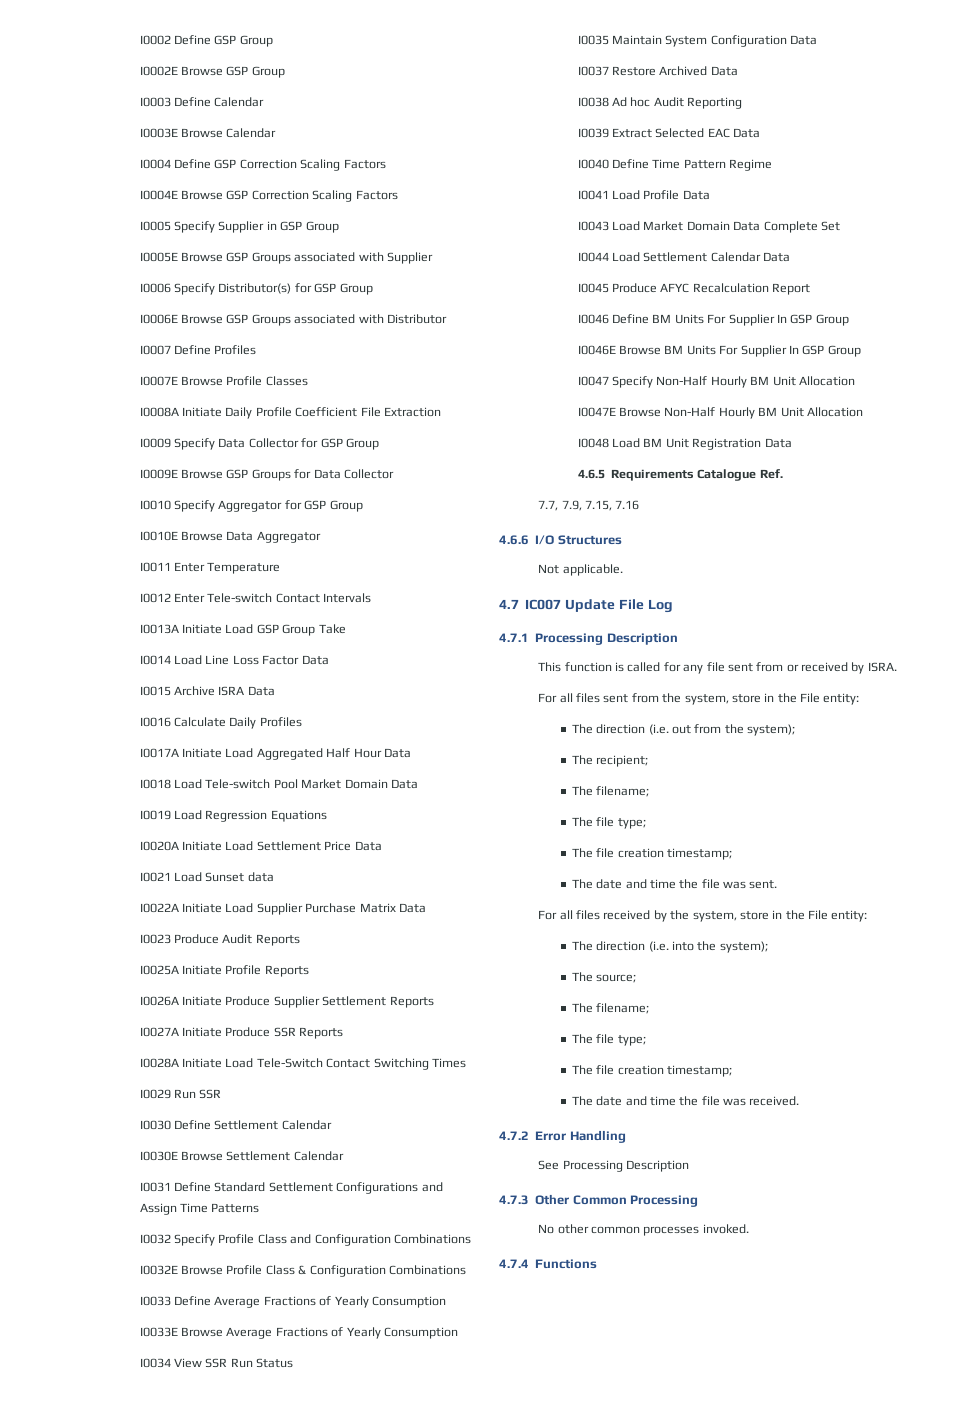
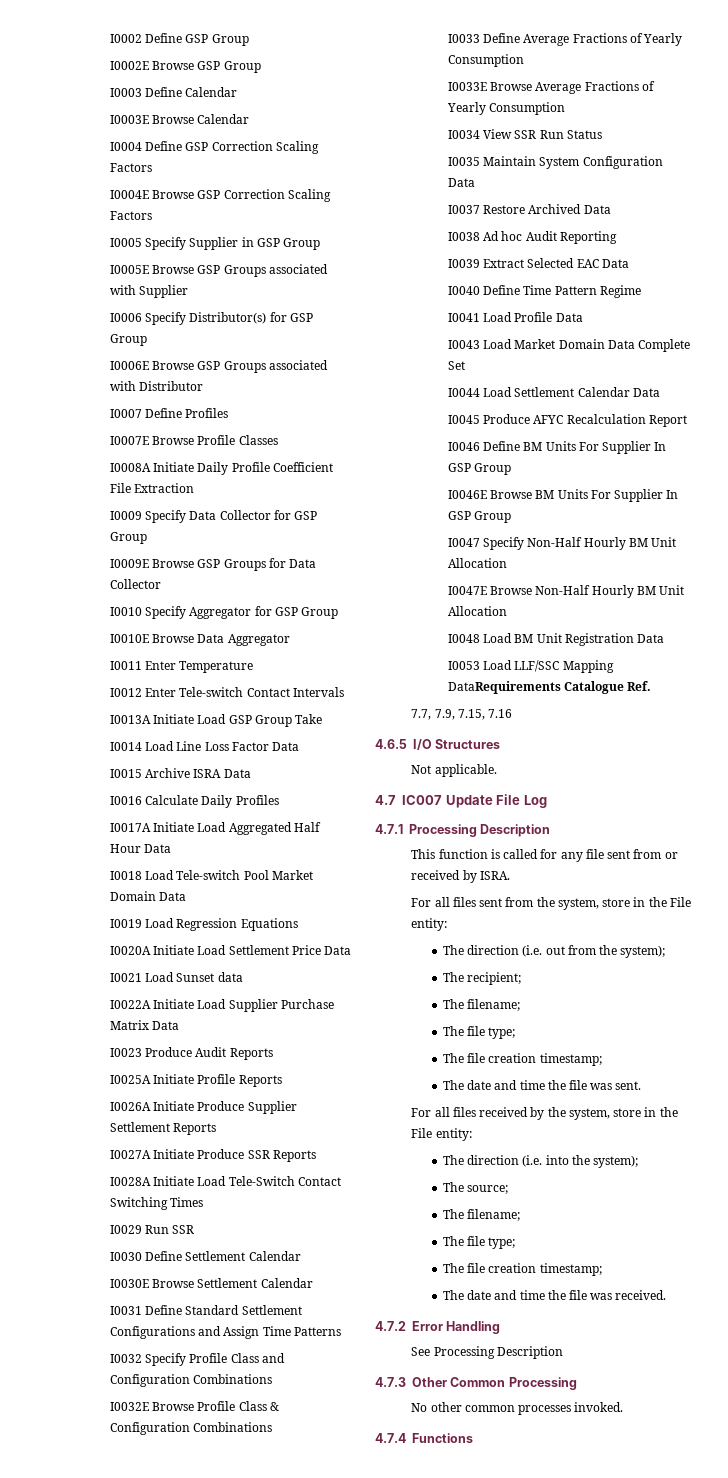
[577,469,694,481] 4.6.5 Requirements -> [447,660,614,673] [447,681,561,694] I0053 Load LLF/SSC Mapping DataRequirements
[499,535,529,545] 4.6.6 -> [375,739,407,749] 4.6.5

